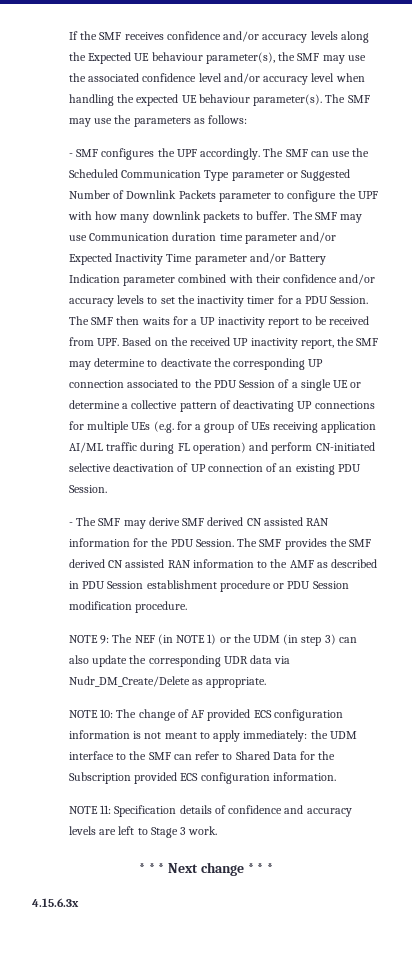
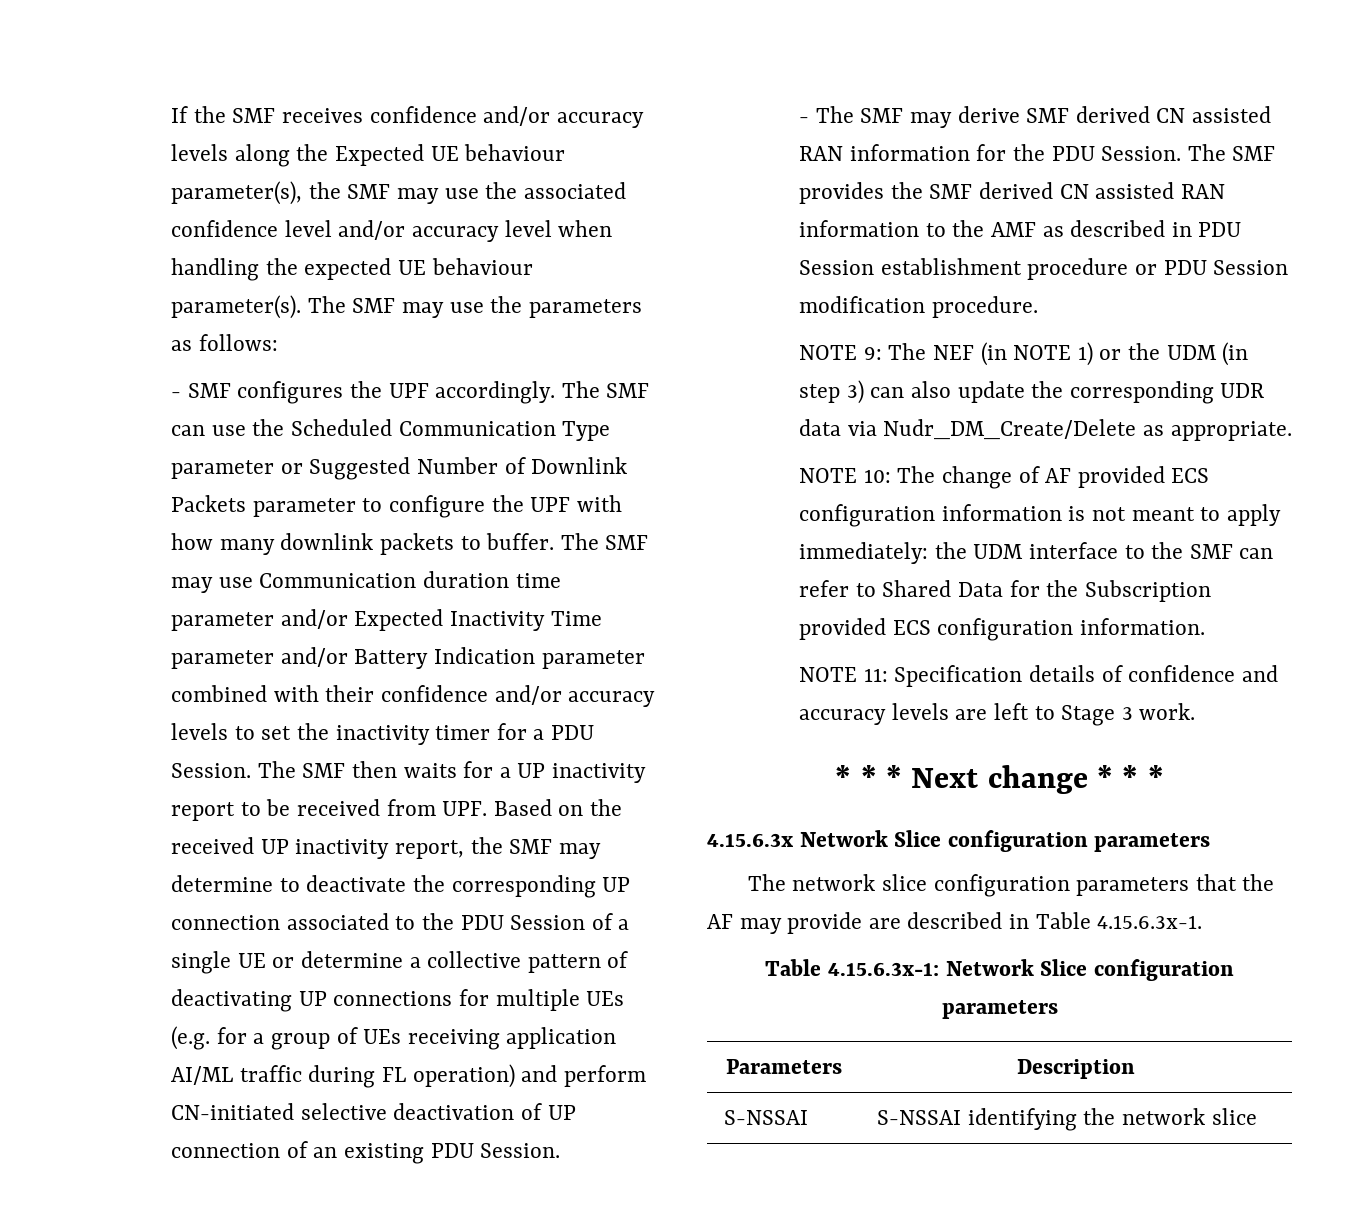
(79, 902) none -> [799,830,1211,852] [747,874,1275,897] [707,912,1203,934] [765,959,1234,981] [941,1000,1058,1019] [726,1059,842,1074] [1017,1059,1135,1079] [724,1110,809,1125] [877,1108,1257,1131] Network Slice configuration parameters // The network slice configuration parameters that the AF may provide are described in Table 4.15.6.3x-1. // Table 4.15.6.3x-1: Network Slice configuration parameters // Parameters | Description // S-NSSAI | S-NSSAI identifying the network slice

